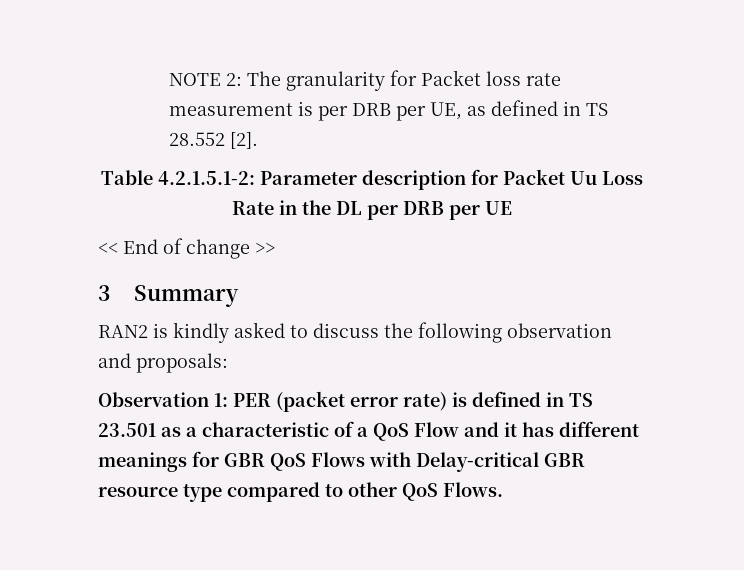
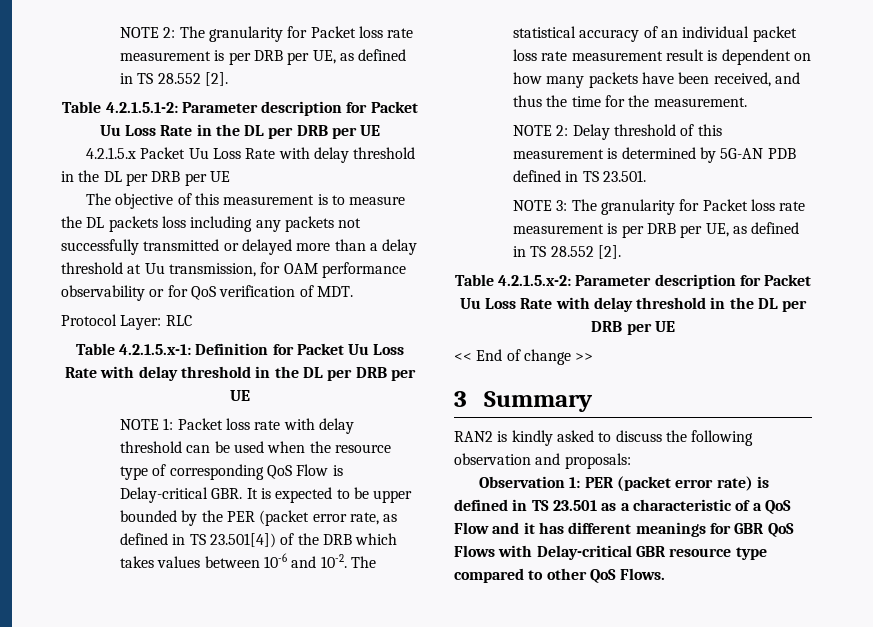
(512, 208) none -> [86,147,416,163] [61,170,230,186] [86,193,406,209] [61,216,362,232] [61,239,418,255] [61,262,406,278] [61,285,353,301] [61,314,192,330] [75,343,405,355] [65,366,416,381] [230,390,250,401] [120,418,354,434] [120,441,391,453] [120,464,343,480] [120,487,413,503] [120,510,398,526] [120,533,398,548] [120,553,376,568] [513,26,797,42] [513,49,811,65] [513,72,800,88] [513,95,747,107] [513,124,722,140] [513,147,796,163] [513,170,647,182] [513,199,806,215] [513,222,800,238] [513,245,622,259] [454,274,812,289] [459,297,808,312] [591,321,675,335] // 4.2.1.5.x Packet Uu Loss Rate with delay threshold in the DL per DRB per UE // The objective of this measurement is to measure the DL packets loss including any packets not successfully transmitted or delayed more than a delay threshold at Uu transmission, for OAM performance observability or for QoS verification of MDT. // Protocol Layer: RLC // Table 4.2.1.5.x-1: Definition for Packet Uu Loss Rate with delay threshold in the DL per DRB per UE // NOTE 1: Packet loss rate with delay threshold can be used when the resource type of corresponding QoS Flow is Delay-critical GBR. It is expected to be upper bounded by the PER (packet error rate, as defined in TS 23.501[4]) of the DRB which takes values between 10-6 and 10-2. The statistical accuracy of an individual packet loss rate measurement result is dependent on how many packets have been received, and thus the time for the measurement. // NOTE 2: Delay threshold of this measurement is determined by 5G-AN PDB defined in TS 23.501. // NOTE 3: The granularity for Packet loss rate measurement is per DRB per UE, as defined in TS 28.552 [2]. // Table 4.2.1.5.x-2: Parameter description for Packet Uu Loss Rate with delay threshold in the DL per DRB per UE

